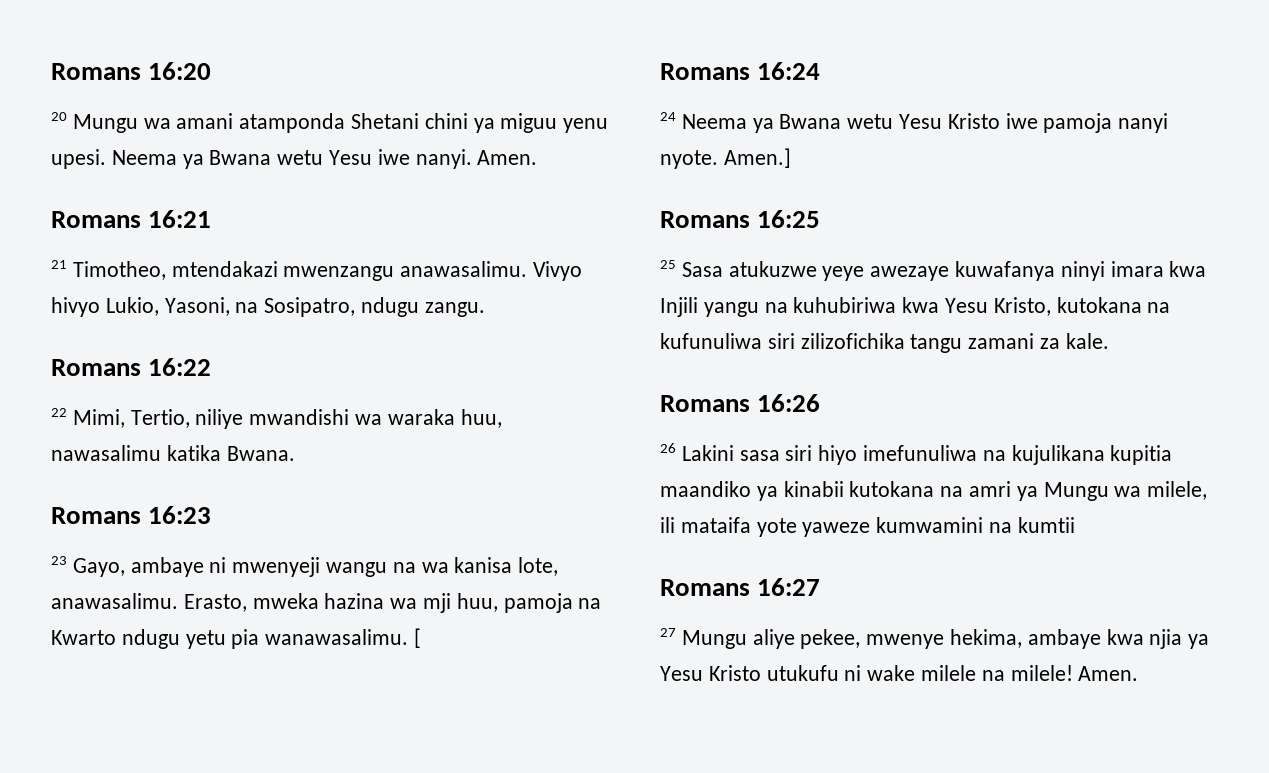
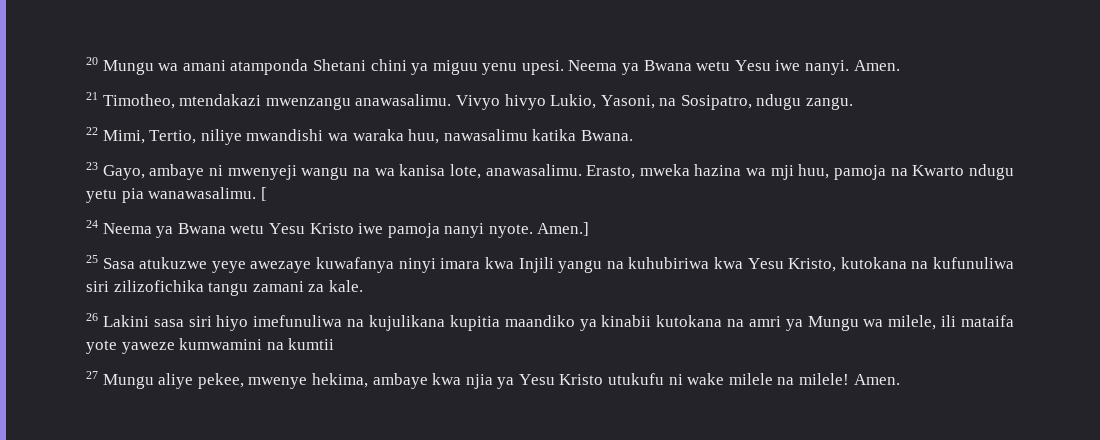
[51,62,212,80] Romans 16:20 // -> (86, 61) none
[51,210,212,228] // Romans 16:21 -> (900, 65) none
[51,358,212,376] // Romans 16:22 -> (854, 103) none
[51,506,212,524] // Romans 16:23 -> (633, 135) none
[660,62,821,80] // Romans 16:24 -> (267, 194) none
[660,210,821,228] // Romans 16:25 -> (590, 229) none
[660,394,821,412] // Romans 16:26 -> (363, 286) none
[660,578,821,596] // Romans 16:27 -> (335, 344) none

